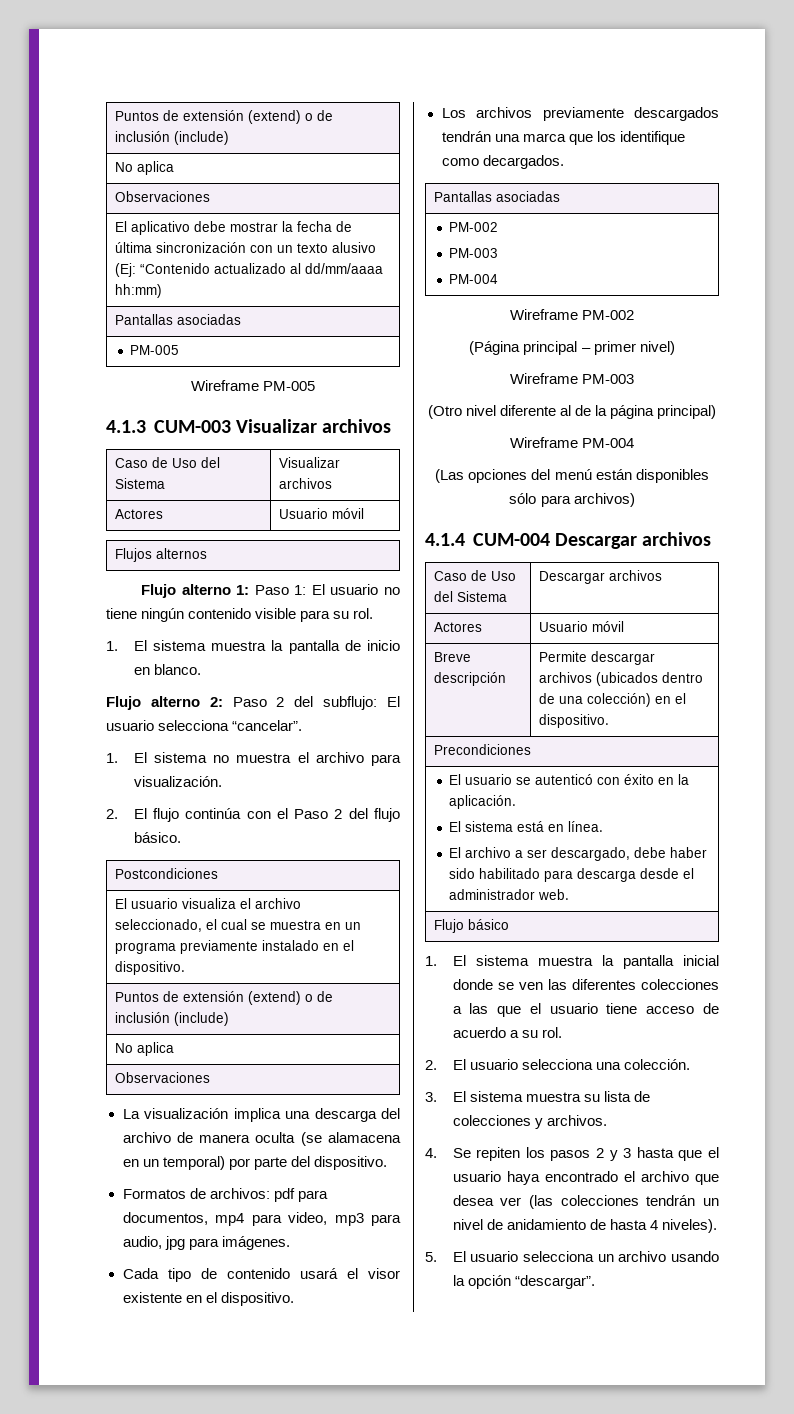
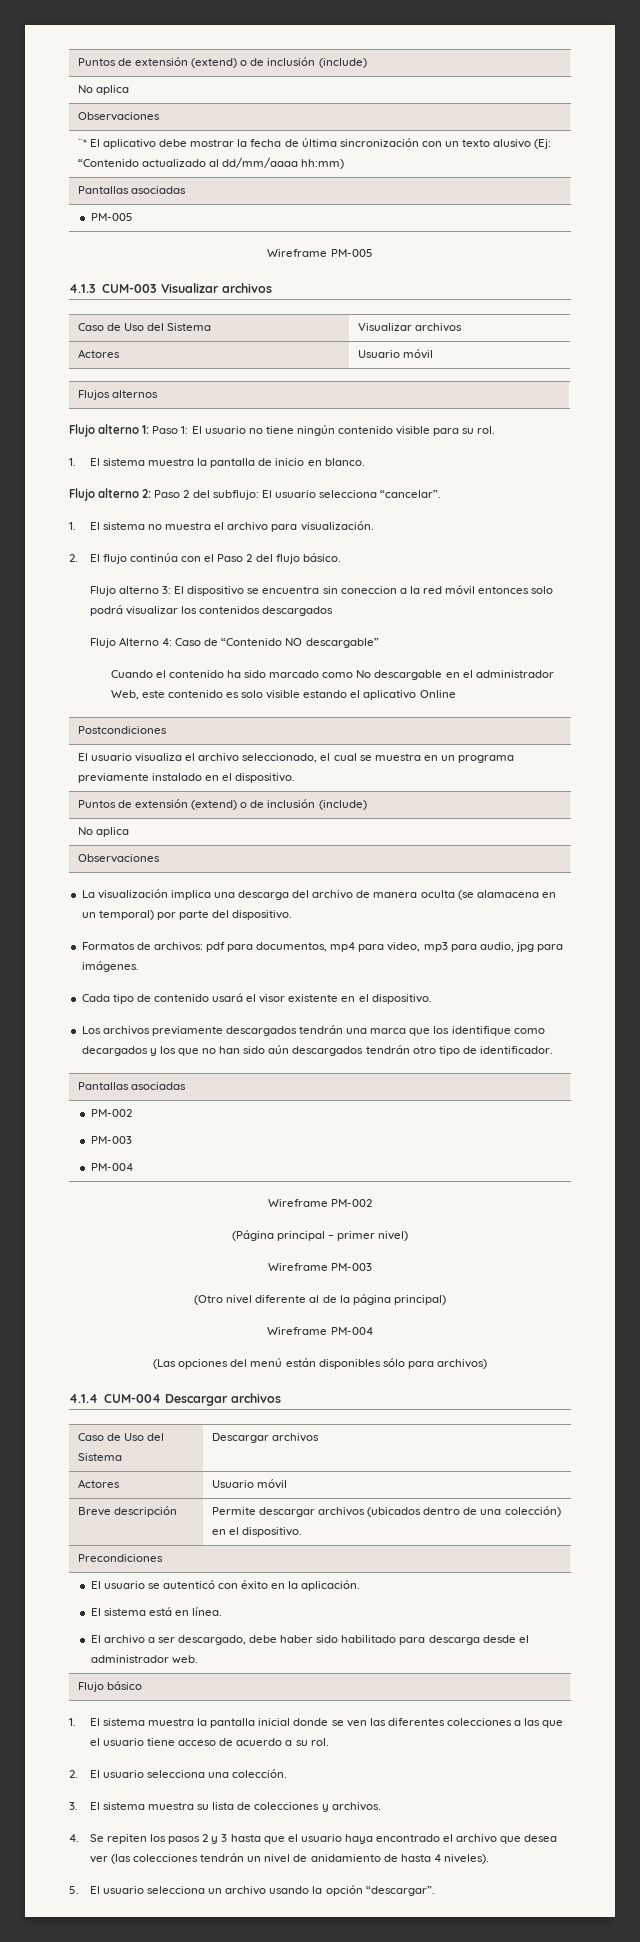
(210, 196) none -> [77,139,87,147] ¨*
(181, 837) none -> [89,585,554,596] [89,605,334,616] [89,637,379,648] [110,670,554,680] [110,690,456,700] // Flujo alterno 3: El dispositivo se encuentra sin coneccion a la red móvil entonces solo podrá visualizar los contenidos descargados // Flujo Alterno 4: Caso de “Contenido NO descargable” // Cuando el contenido ha sido marcado como No descargable en el administrador Web, este contenido es solo visible estando el aplicativo Online
[482,155,564,169] decargados. -> [81,1045,554,1056] decargados y los que no han sido aún descargados tendrán otro tipo de identificador.

